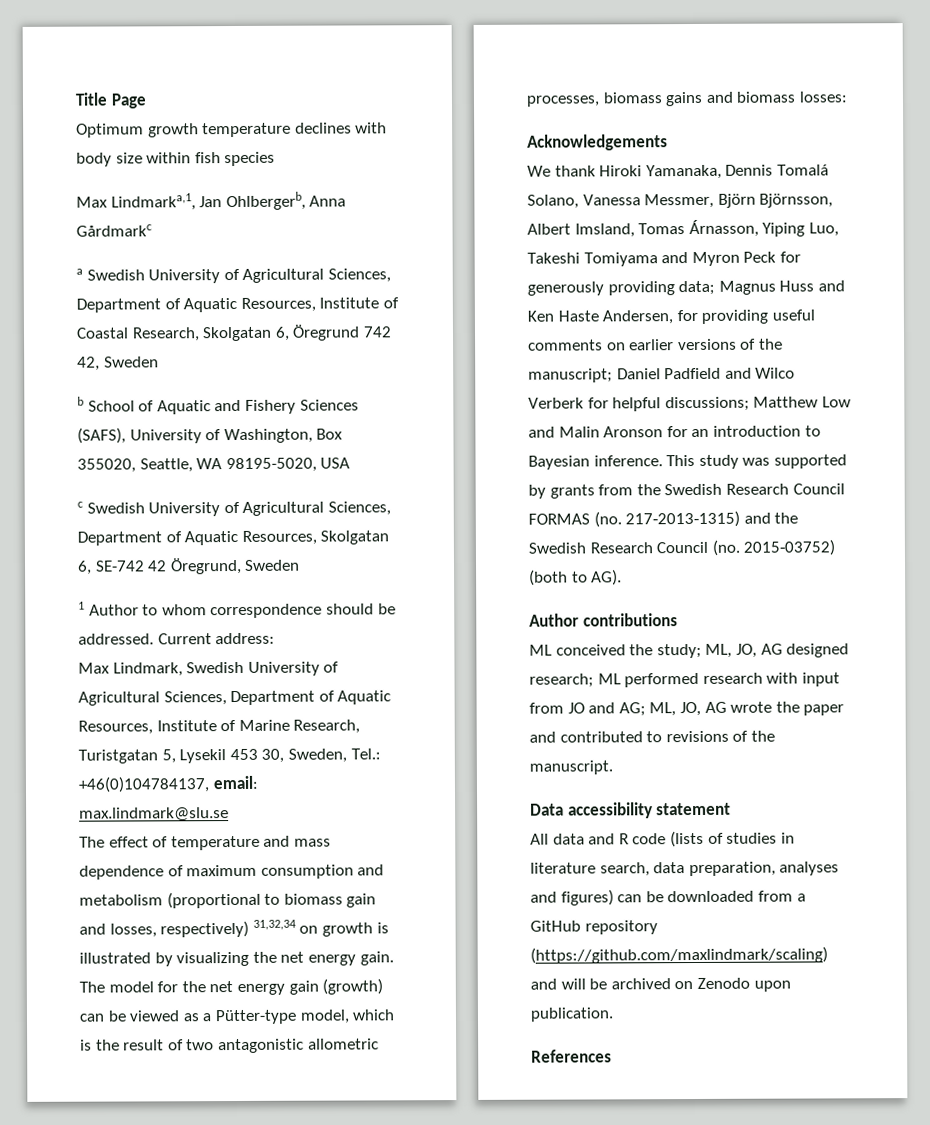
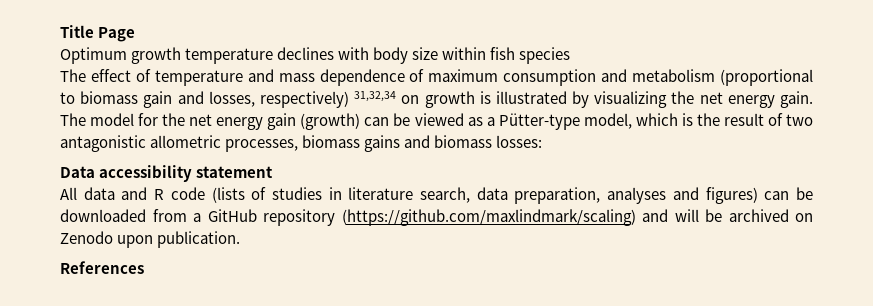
[76,191,347,211] [76,224,152,237] [76,268,391,284] [76,297,399,313] [76,324,392,342] [77,356,159,371] [77,396,359,415] [77,427,344,444] [77,457,351,473] [77,501,391,517] [77,530,390,546] [77,557,301,575] [78,601,396,619] [78,632,276,645] [78,661,340,677] [78,690,392,706] [78,719,361,735] [78,748,381,764] [78,775,258,793] [79,807,229,822] // Max Lindmarka,1, Jan Ohlbergerb, Anna Gårdmarkc // a Swedish University of Agricultural Sciences, Department of Aquatic Resources, Institute of Coastal Research, Skolgatan 6, Öregrund 742 42, Sweden // b School of Aquatic and Fishery Sciences (SAFS), University of Washington, Box 355020, Seattle, WA 98195-5020, USA // c Swedish University of Agricultural Sciences, Department of Aquatic Resources, Skolgatan 6, SE-742 42 Öregrund, Sweden // 1 Author to whom correspondence should be addressed. Current address: // Max Lindmark, Swedish University of Agricultural Sciences, Department of Aquatic Resources, Institute of Marine Research, Turistgatan 5, Lysekil 453 30, Sweden, Tel.: +46(0)104784137, email: max.lindmark@slu.se -> (571, 55) none
[527,134,668,151] [527,164,829,180] [527,193,834,209] [527,219,839,238] [527,251,801,267] [527,280,845,296] [527,309,815,325] [528,338,783,351] [528,367,796,383] [528,396,851,412] [528,425,821,438] [528,454,847,470] [528,483,845,499] [528,510,799,528] [528,539,836,556] [529,569,623,586] [529,613,678,627] [529,643,850,659] [529,672,840,688] [529,701,845,717] [529,730,775,743] [529,760,613,775] // Acknowledgements // We thank Hiroki Yamanaka, Dennis Tomalá Solano, Vanessa Messmer, Björn Björnsson, Albert Imsland, Tomas Árnasson, Yiping Luo, Takeshi Tomiyama and Myron Peck for generously providing data; Magnus Huss and Ken Haste Andersen, for providing useful comments on earlier versions of the manuscript; Daniel Padfield and Wilco Verberk for helpful discussions; Matthew Low and Malin Aronson for an introduction to Bayesian inference. This study was supported by grants from the Swedish Research Council FORMAS (no. 217‐2013‐1315) and the Swedish Research Council (no. 2015‐03752) (both to AG). // Author contributions // ML conceived the study; ML, JO, AG designed research; ML performed research with input from JO and AG; ML, JO, AG wrote the paper and contributed to revisions of the manuscript. -> (543, 141) none

